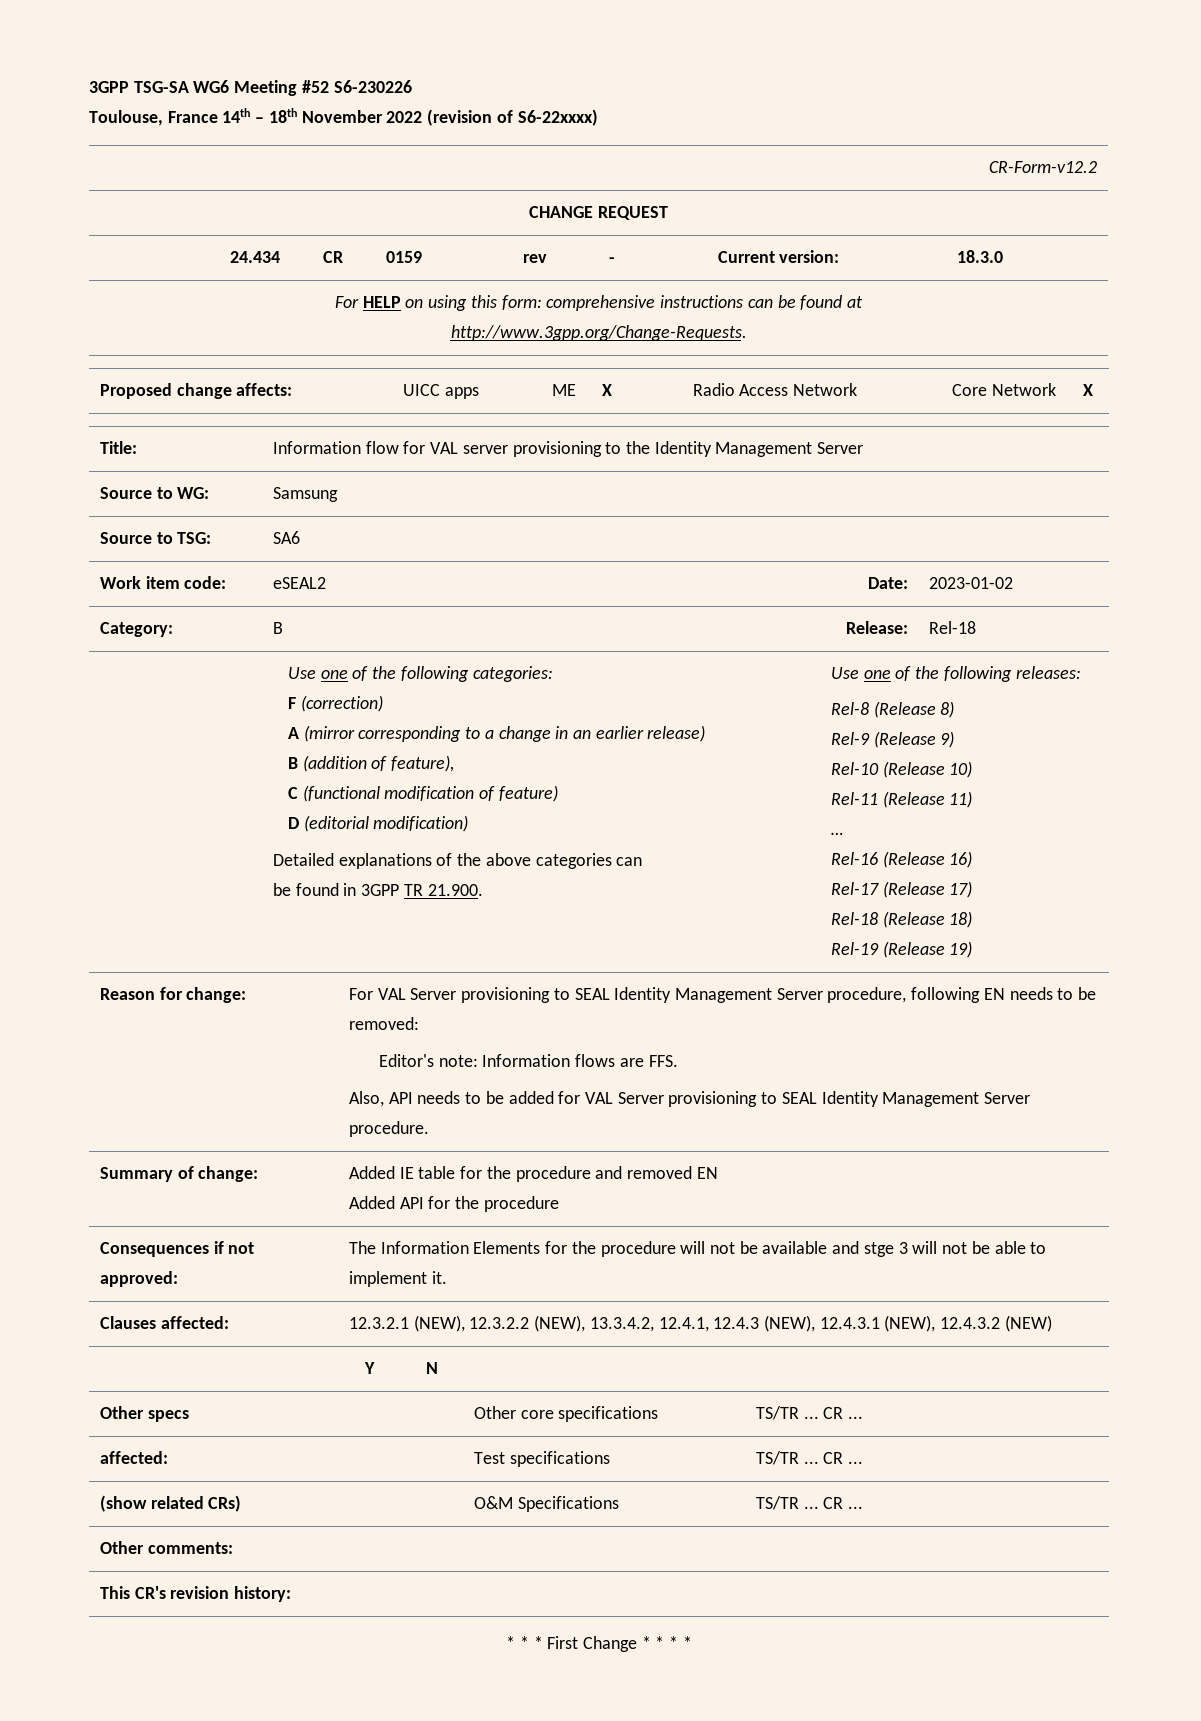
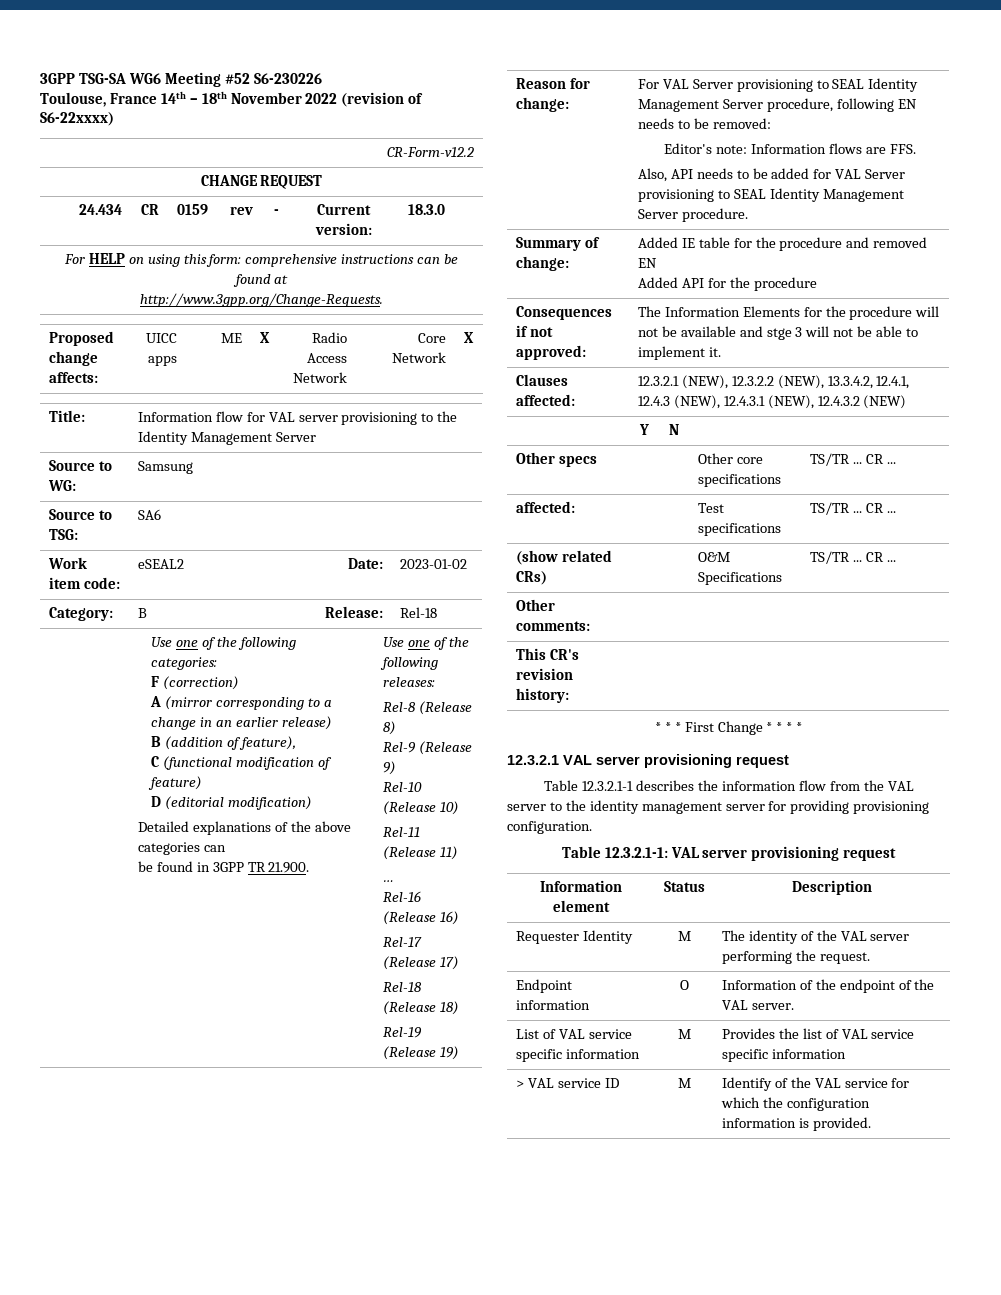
(692, 1642) none -> [507,754,789,768] [544,780,914,791] [507,800,930,814] [507,821,592,834] [561,846,897,861] [540,880,622,892] [553,900,610,912] [663,881,705,892] [791,880,872,895] [515,930,633,944] [677,931,691,941] [721,930,910,944] [721,950,870,964] [515,979,572,993] [515,1000,590,1010] [679,980,689,990] [721,979,935,993] [721,1000,794,1010] [515,1029,632,1039] [515,1049,640,1062] [677,1029,691,1039] [721,1028,915,1039] [721,1049,846,1062] [515,1078,619,1088] [677,1078,691,1088] [721,1077,910,1091] [720,1097,870,1111] [721,1117,871,1131] // 12.3.2.1 VAL server provisioning request // Table 12.3.2.1-1 describes the information flow from the VAL server to the identity management server for providing provisioning configuration. // Table 12.3.2.1-1: VAL server provisioning request // Information element | Status | Description // Requester Identity | M | The identity of the VAL server performing the request. // Endpoint information | O | Information of the endpoint of the VAL server. // List of VAL service specific information | M | Provides the list of VAL service specific information // > VAL service ID | M | Identify of the VAL service for which the configuration information is provided.

